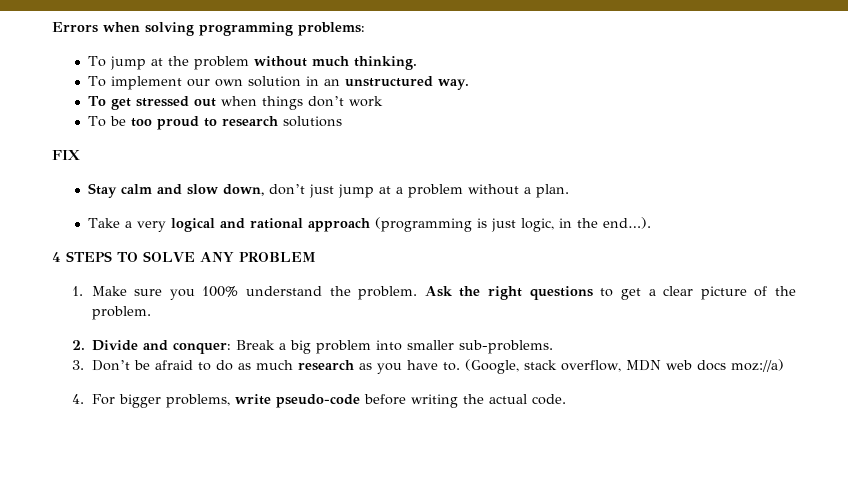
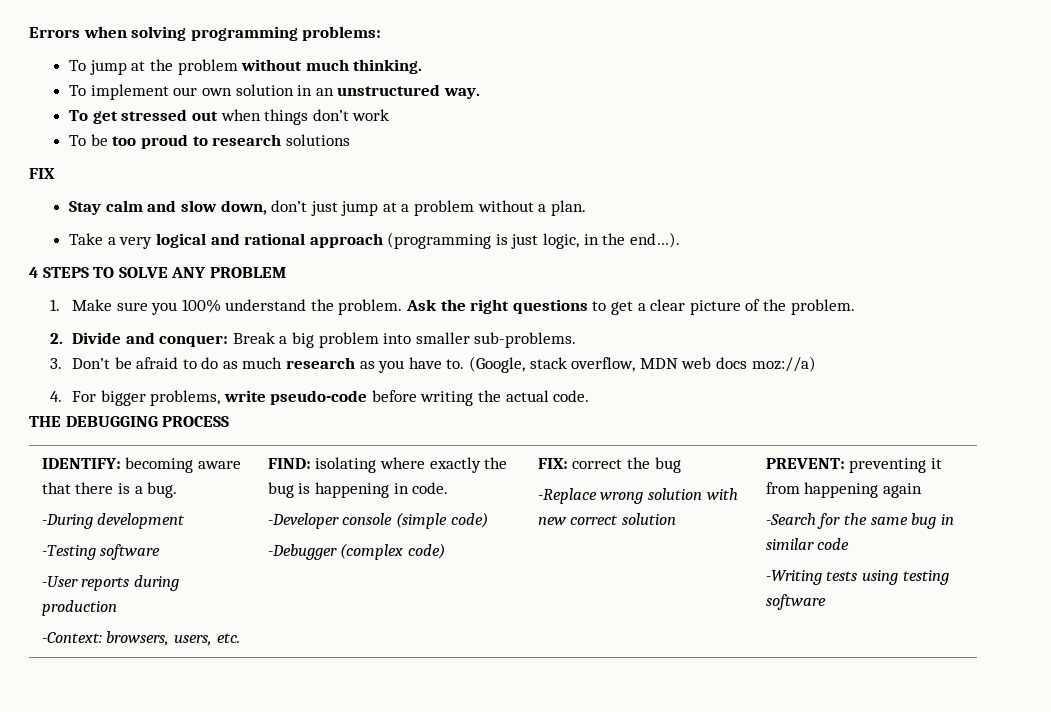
(566, 399) none -> [29,416,230,427] [41,457,241,473] [41,482,178,498] [41,513,186,529] [41,544,161,560] [41,575,179,591] [41,600,117,616] [41,631,240,646] [267,457,508,473] [267,482,449,498] [267,512,488,529] [267,543,445,560] [537,457,681,473] [537,488,738,504] [537,513,676,525] [765,458,942,473] [765,482,922,498] [765,513,954,529] [765,538,850,550] [765,570,949,585] [765,594,826,610] // THE DEBUGGING PROCESS // IDENTIFY: becoming aware that there is a bug. // -During development // -Testing software // -User reports during production // -Context: browsers, users, etc. | FIND: isolating where exactly the bug is happening in code. // -Developer console (simple code) // -Debugger (complex code) | FIX: correct the bug // -Replace wrong solution with new correct solution | PREVENT: preventing it from happening again // -Search for the same bug in similar code // -Writing tests using testing software

